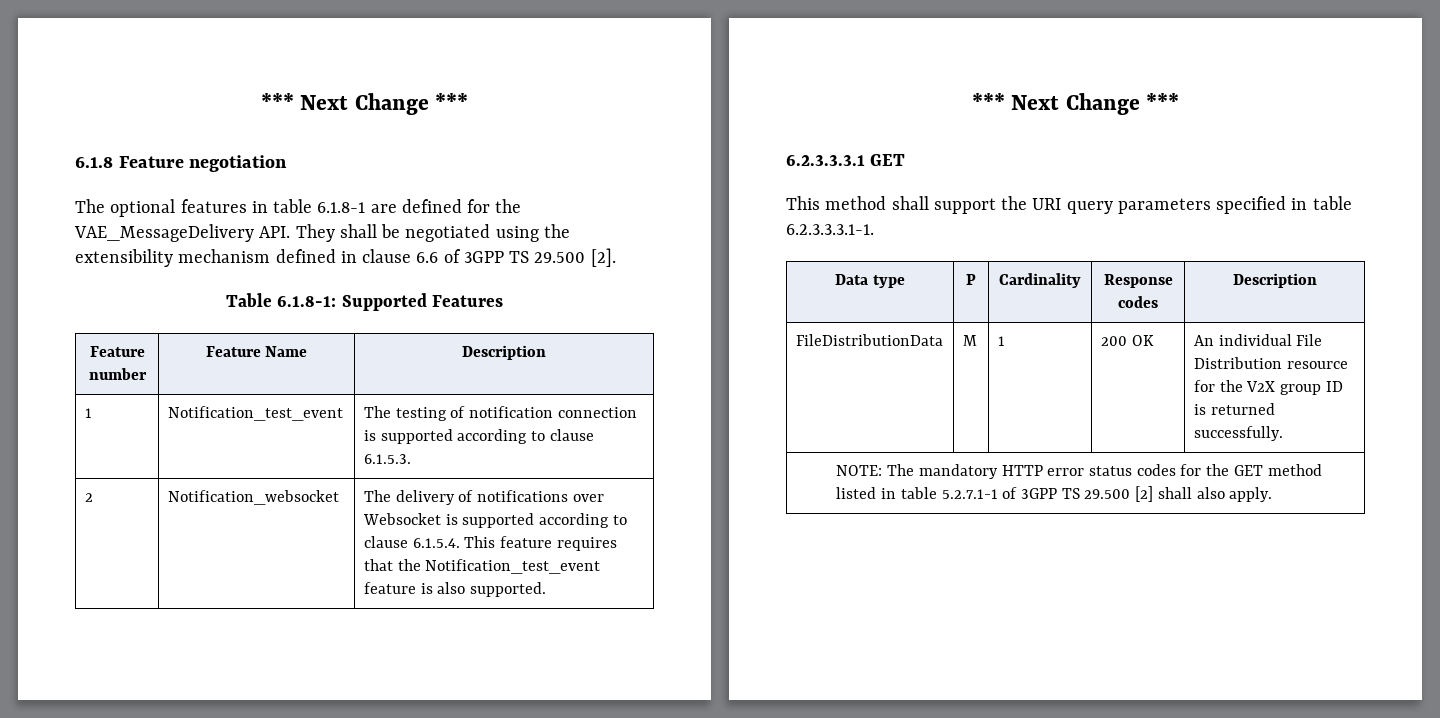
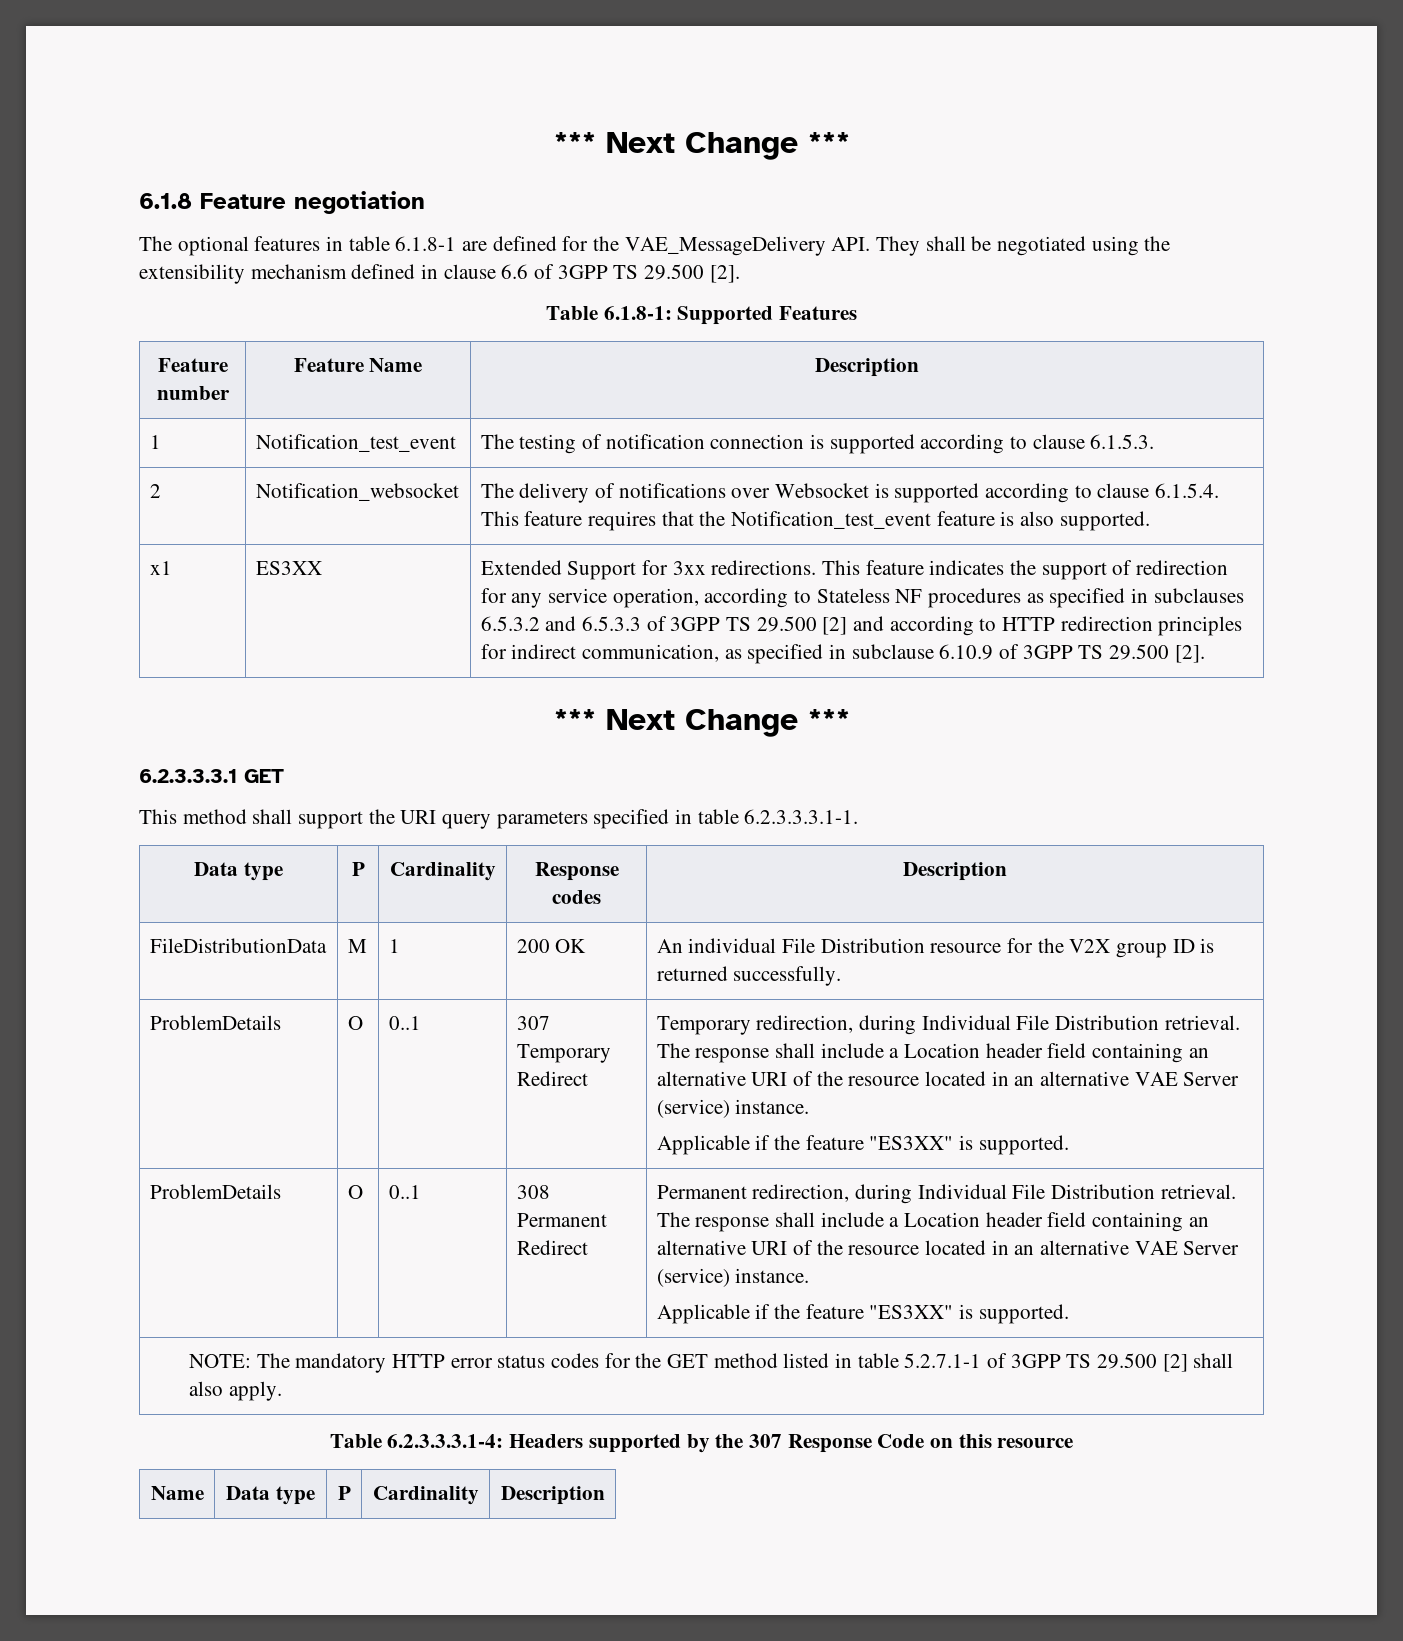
(547, 589) none -> [149,561,172,575] [255,561,322,575] [480,560,1228,580] [480,588,1244,608] [480,616,1243,636] [480,644,1205,664] // x1 | ES3XX | Extended Support for 3xx redirections. This feature indicates the support of redirection for any service operation, according to Stateless NF procedures as specified in subclauses 6.5.3.2 and 6.5.3.3 of 3GPP TS 29.500 [2] and according to HTTP redirection principles for indirect communication, as specified in subclause 6.10.9 of 3GPP TS 29.500 [2].
(1283, 433) none -> [149,1015,281,1030] [347,1016,363,1030] [388,1016,421,1030] [516,1016,550,1030] [516,1044,611,1063] [516,1071,588,1086] [656,1015,1240,1035] [656,1043,1209,1063] [656,1071,1240,1086] [656,1099,810,1118] [656,1135,1069,1155] [149,1184,281,1199] [347,1185,363,1199] [388,1185,421,1199] [516,1185,550,1199] [516,1213,607,1227] [516,1240,588,1255] [656,1184,1236,1204] [656,1212,1209,1232] [656,1240,1240,1255] [656,1268,810,1287] [656,1304,1069,1324] // ProblemDetails | O | 0..1 | 307 Temporary Redirect | Temporary redirection, during Individual File Distribution retrieval. The response shall include a Location header field containing an alternative URI of the resource located in an alternative VAE Server (service) instance. // Applicable if the feature "ES3XX" is supported. // ProblemDetails | O | 0..1 | 308 Permanent Redirect | Permanent redirection, during Individual File Distribution retrieval. The response shall include a Location header field containing an alternative URI of the resource located in an alternative VAE Server (service) instance. // Applicable if the feature "ES3XX" is supported.
(1273, 494) none -> [329,1434,1074,1453] [150,1486,204,1500] [226,1486,315,1505] [337,1486,351,1500] [372,1486,479,1505] [500,1486,605,1505] // Table 6.2.3.3.3.1-4: Headers supported by the 307 Response Code on this resource // Name | Data type | P | Cardinality | Description

